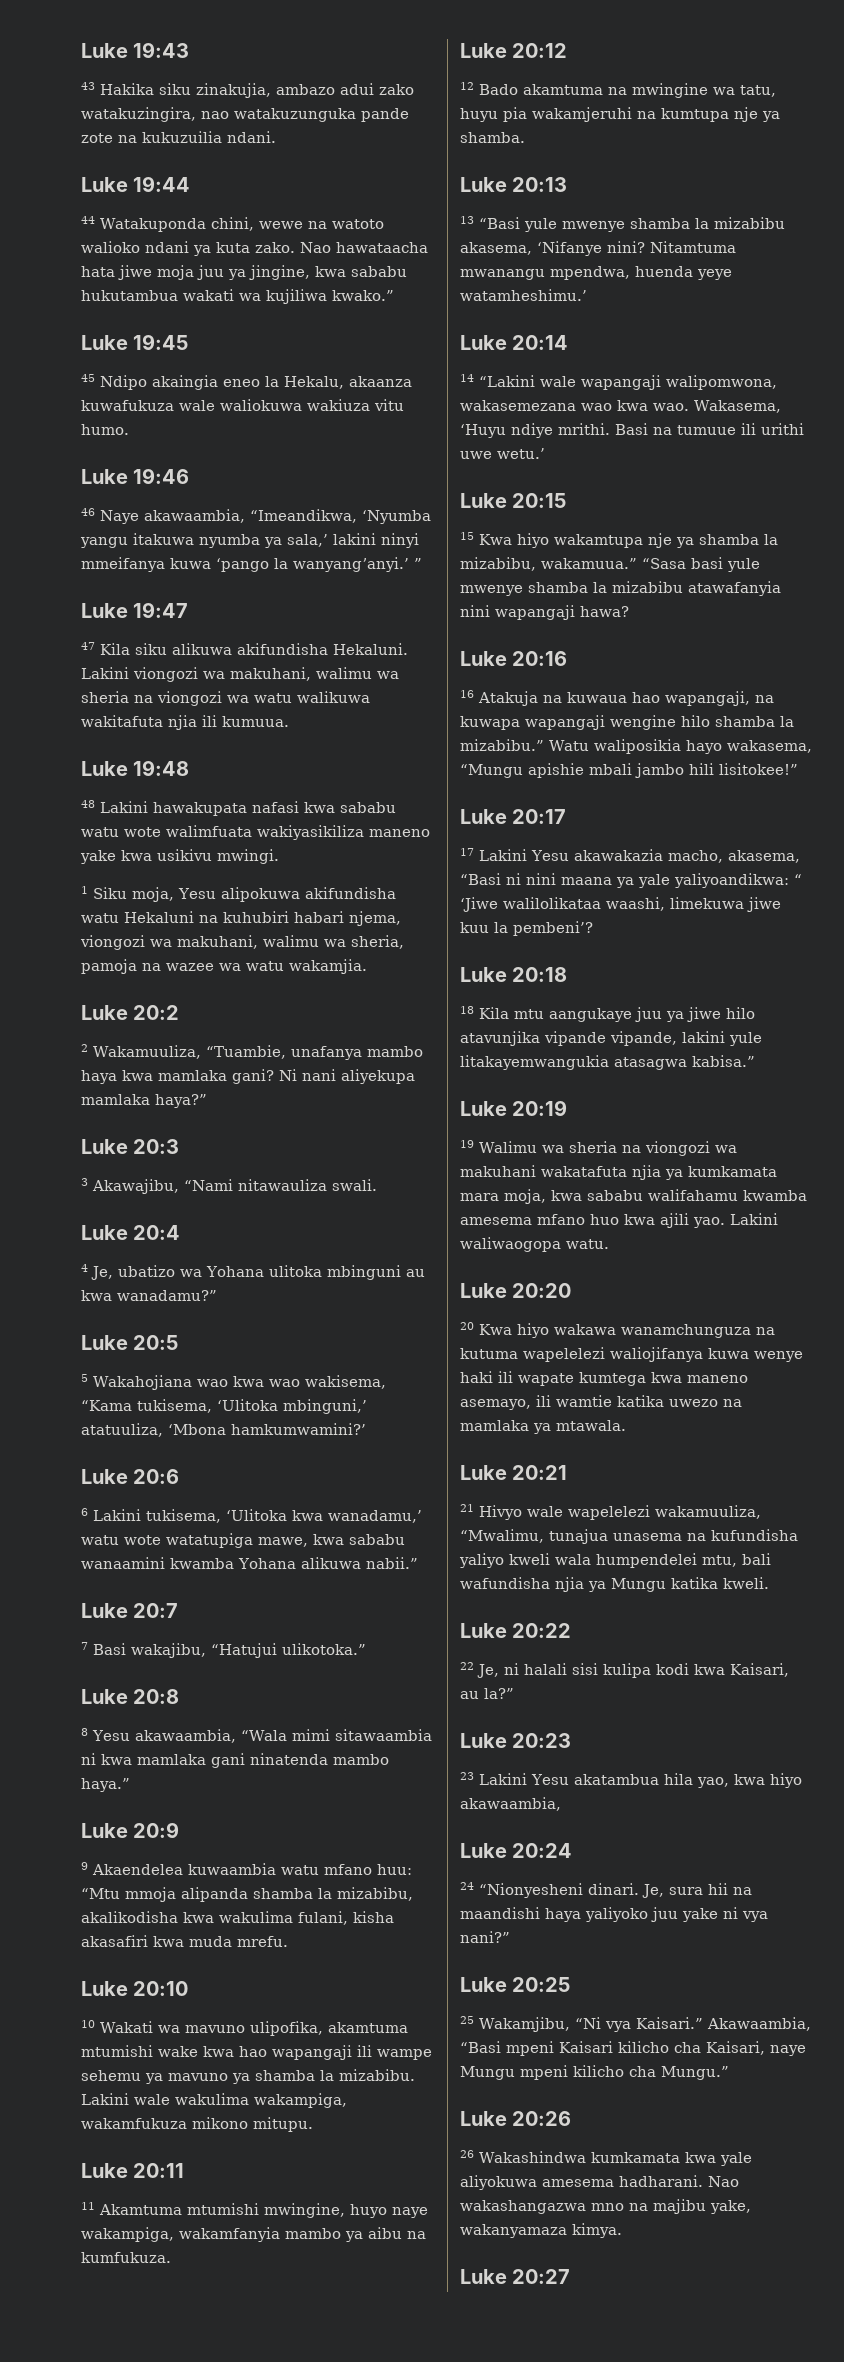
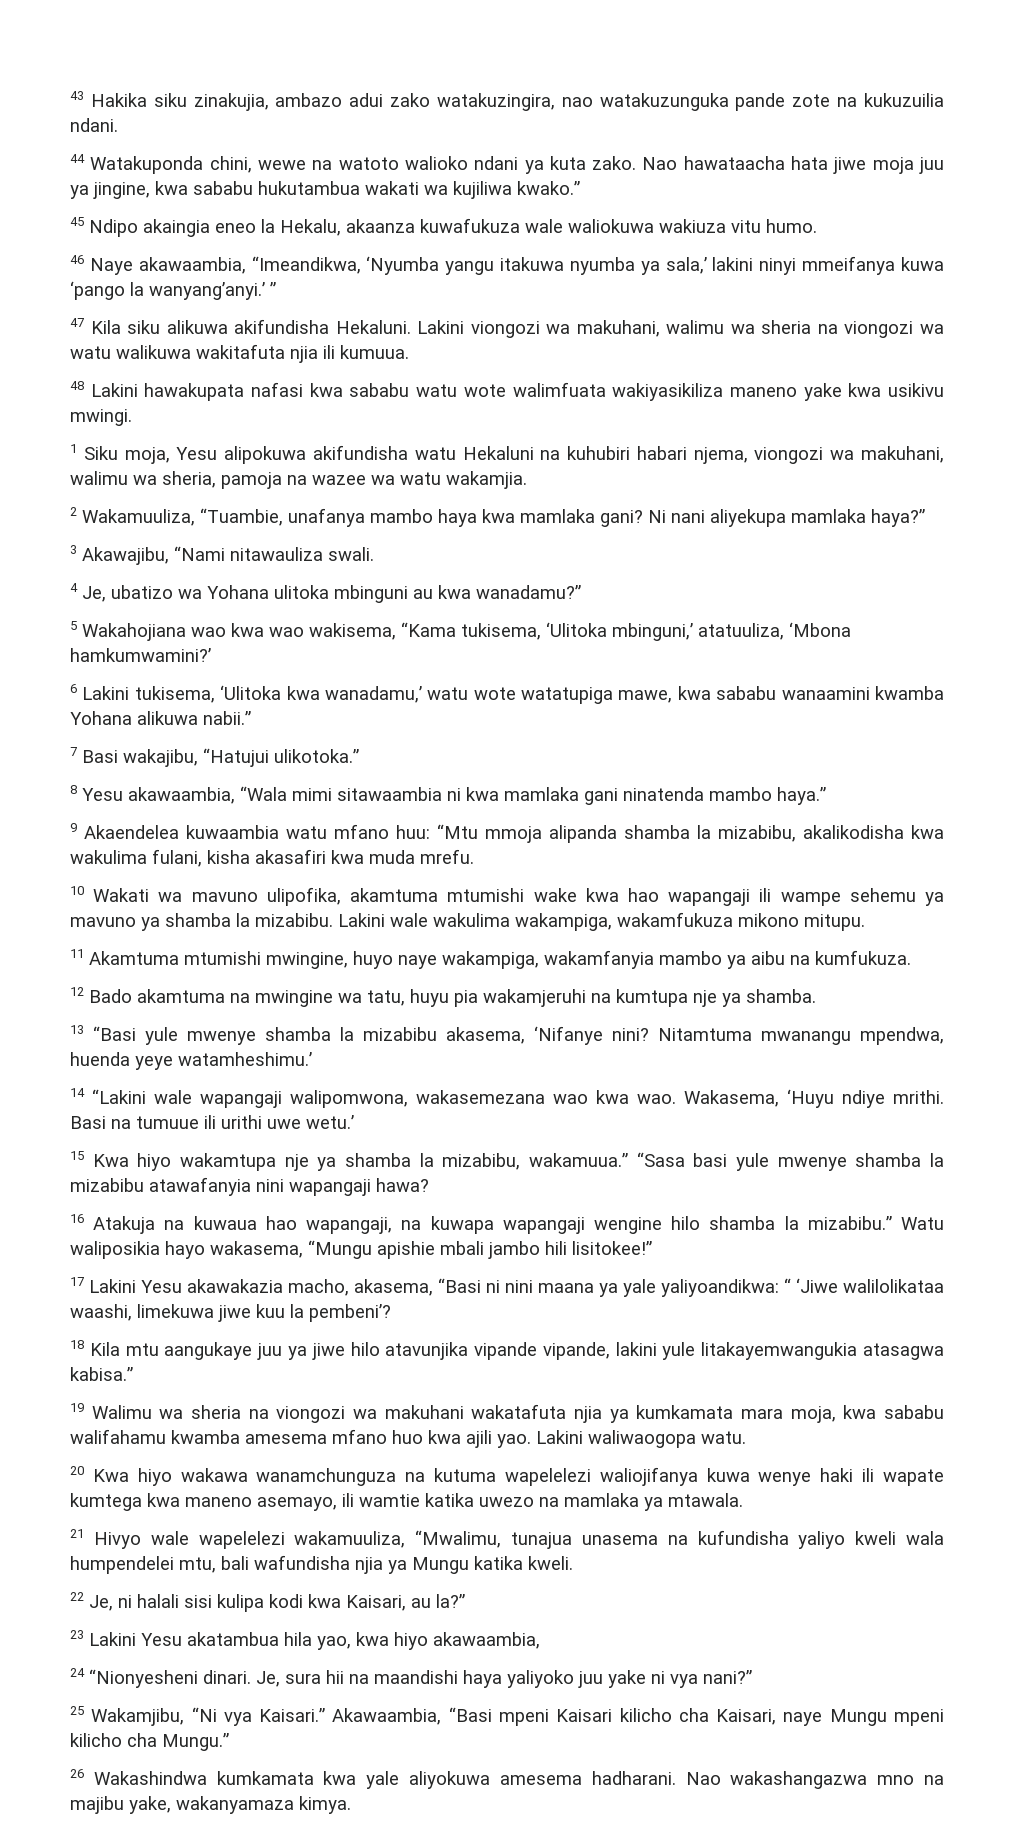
[81,42,190,58] Luke 19:43 // -> (70, 95) none
[81,176,191,192] // Luke 19:44 -> (118, 125) none
[81,334,189,350] // Luke 19:45 -> (580, 188) none
[81,468,190,484] // Luke 19:46 -> (817, 226) none
[81,602,189,618] // Luke 19:47 -> (276, 289) none
[81,760,190,776] // Luke 19:48 -> (409, 352) none
[81,1005,180,1020] // Luke 20:2 -> (527, 480) none
[81,1139,180,1154] // Luke 20:3 -> (925, 518) none
[81,1225,181,1240] // Luke 20:4 -> (374, 554) none
[81,1335,179,1350] // Luke 20:5 -> (581, 592) none
[81,1469,180,1484] // Luke 20:6 -> (211, 655) none
[81,1603,179,1618] // Luke 20:7 -> (251, 718) none
[81,1689,180,1704] // Luke 20:8 -> (359, 756) none
[81,1822,180,1838] // Luke 20:9 -> (826, 796) none
[81,1981,189,1996] // Luke 20:10 -> (474, 856) none
[81,2163,185,2178] // Luke 20:11 -> (865, 922) none
[460,43,568,58] // Luke 20:12 -> (911, 957) none
[460,177,568,192] // Luke 20:13 -> (816, 996) none
[460,335,569,350] // Luke 20:14 -> (312, 1059) none
[460,493,567,508] // Luke 20:15 -> (354, 1122) none
[460,651,568,666] // Luke 20:16 -> (429, 1185) none
[460,809,567,824] // Luke 20:17 -> (652, 1248) none
[460,967,568,982] // Luke 20:18 -> (391, 1313) none
[460,1100,568,1116] // Luke 20:19 -> (133, 1374) none
[460,1283,572,1298] // Luke 20:20 -> (746, 1437) none
[460,1465,568,1480] // Luke 20:21 -> (743, 1500) none
[460,1623,572,1638] // Luke 20:22 -> (573, 1563) none
[460,1733,572,1748] // Luke 20:23 -> (465, 1601) none
[460,1843,573,1858] // Luke 20:24 -> (540, 1640) none
[460,1977,571,1992] // Luke 20:25 -> (752, 1677) none
[460,2111,572,2126] // Luke 20:26 -> (229, 1742) none
[460,2269,571,2284] // Luke 20:27 -> (351, 1805) none

